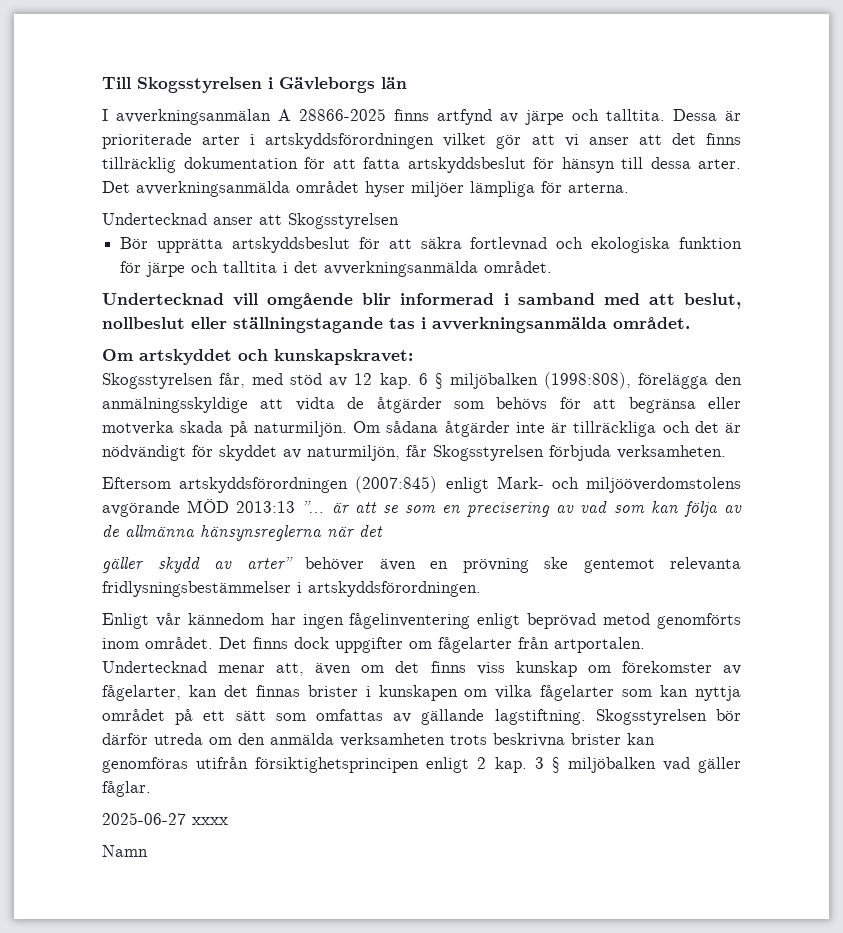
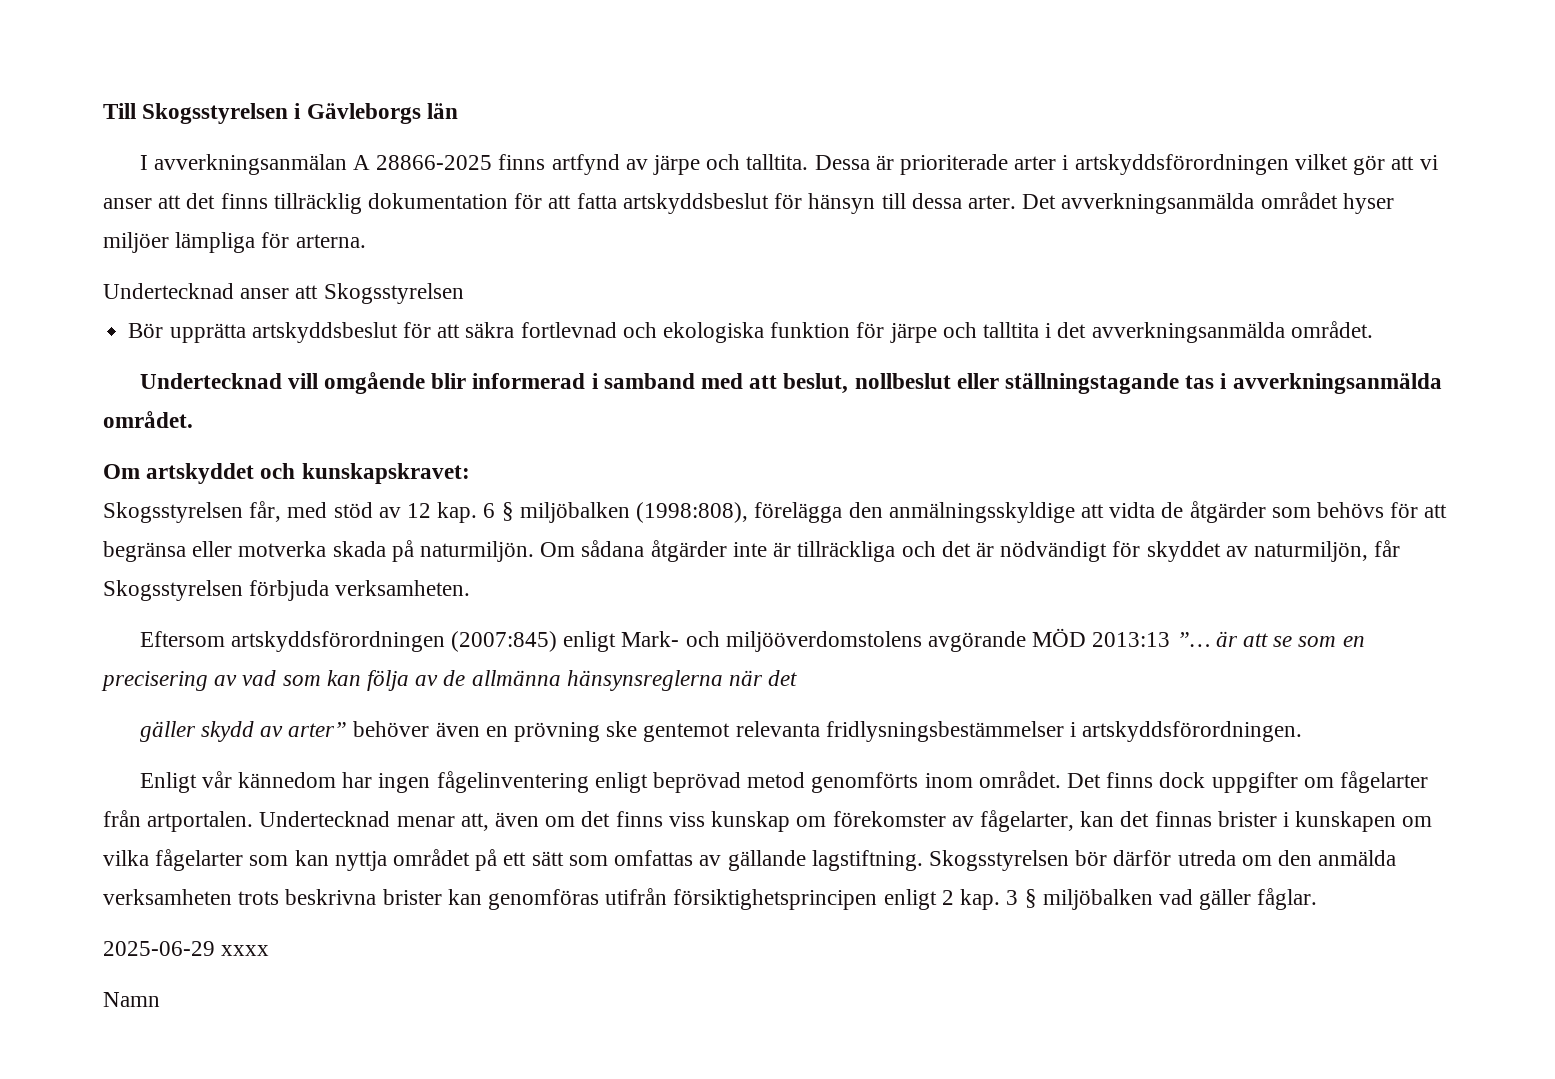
[102,812,186,825] 2025-06-27 -> [103,941,215,956] 2025-06-29

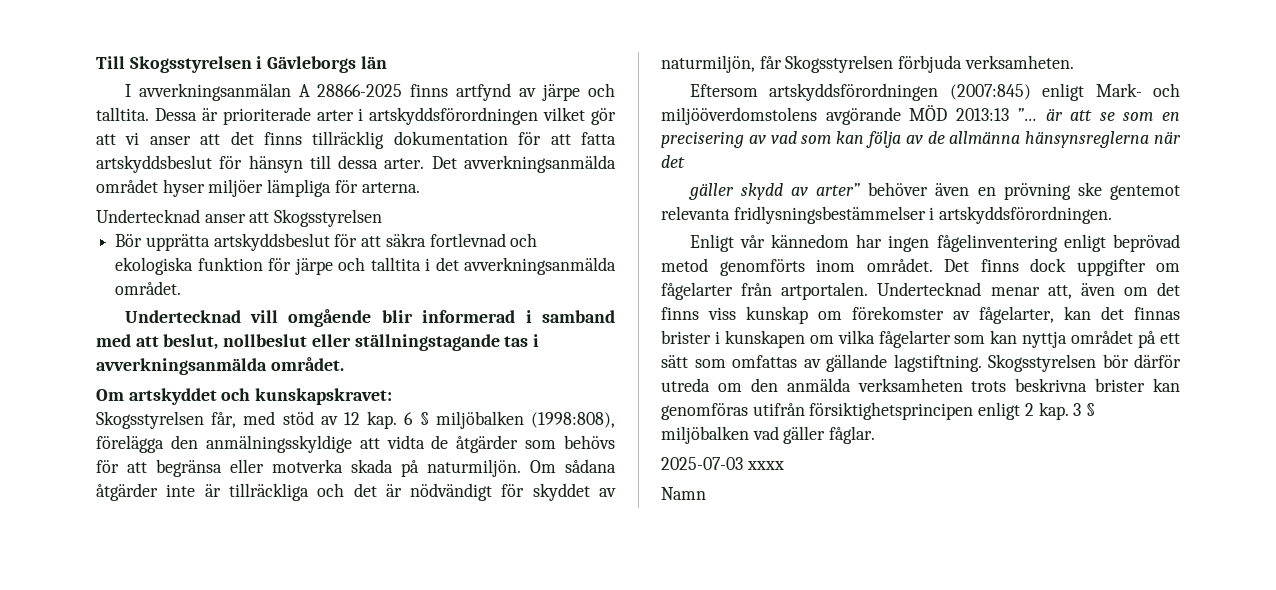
[103,941,215,956] 2025-06-29 -> [661,457,743,470] 2025-07-03

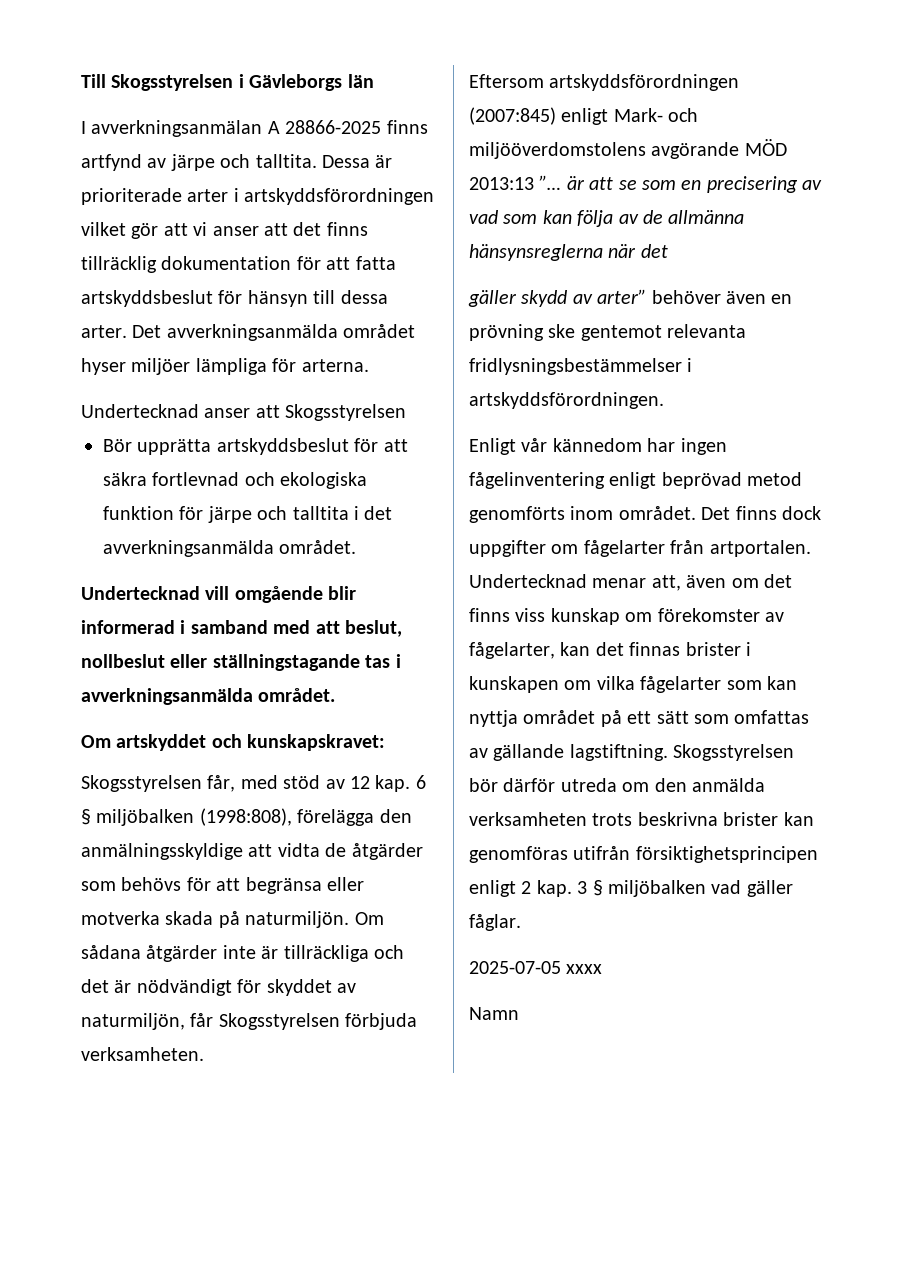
[661,457,743,470] 2025-07-03 -> [469,961,561,974] 2025-07-05

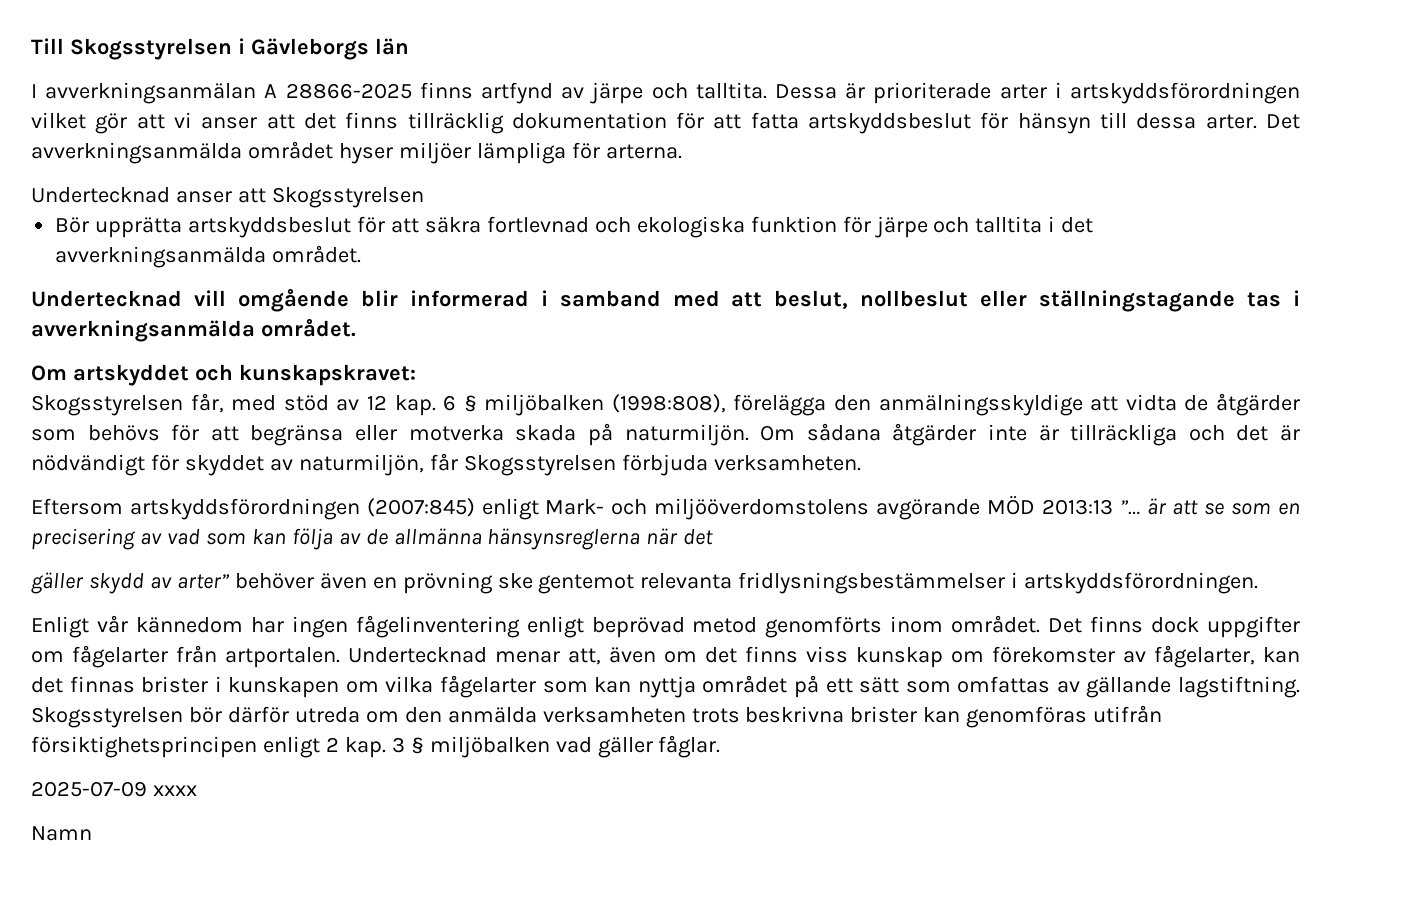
[469,961,561,974] 2025-07-05 -> [31,781,147,797] 2025-07-09

